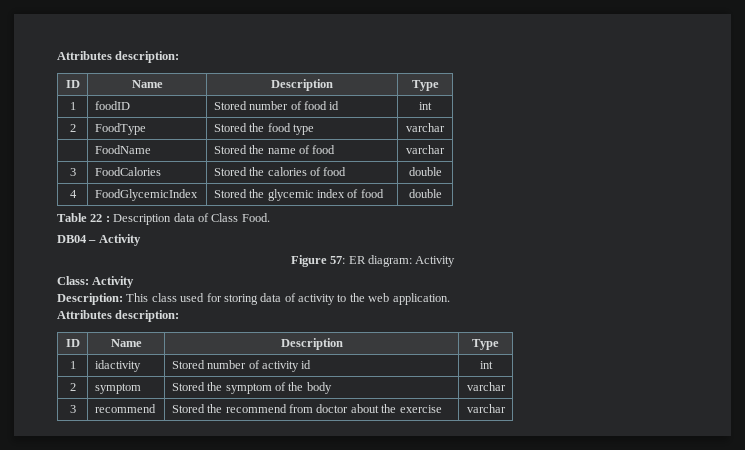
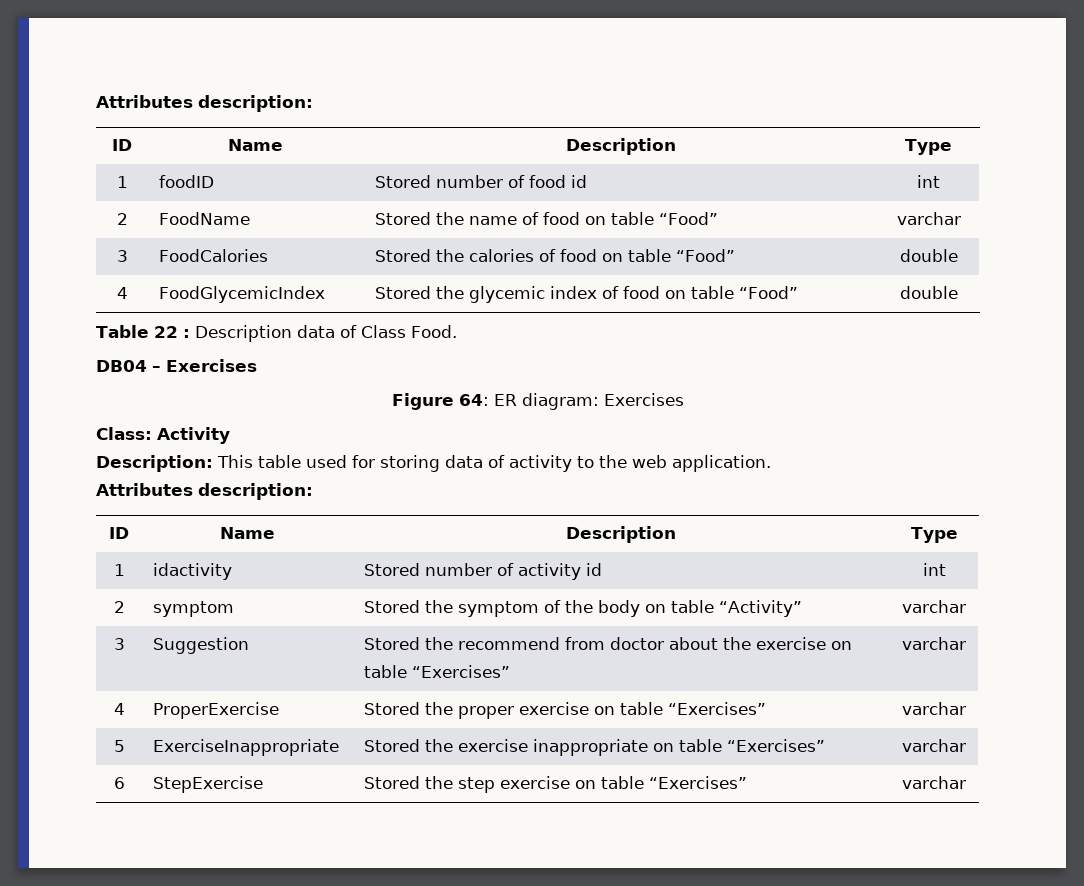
[94,123,146,135] [213,123,315,135] [406,123,445,132] | FoodType | Stored the food type | varchar // -> (128, 219) none
(336, 149) none -> [585,212,719,225] on table “Food”
(347, 171) none -> [602,249,736,262] on table “Food”
(384, 193) none -> [665,286,799,299] on table “Food”
[98,234,141,246] Activity -> [166,359,257,372] Exercises
[330,256,346,264] 57: -> [459,394,489,406] 64:
[415,256,456,267] Activity -> [604,393,684,406] Exercises
[151,293,177,302] class -> [258,455,301,468] table
[466,382,506,391] [69,405,76,413] [94,404,156,413] | varchar // 3 | recommend -> [645,600,803,617] [902,600,966,613] [113,638,125,650] [153,637,250,654] on table “Activity” | varchar // 3 | Suggestion
(442, 409) none -> [831,641,853,650] [364,665,511,678] [902,637,966,650] [113,703,125,715] [153,702,280,719] [364,702,767,719] [902,702,966,715] [113,740,125,752] [153,739,340,756] [364,739,826,756] [902,739,966,752] [113,777,125,789] [153,776,264,793] [364,776,748,793] on table “Exercises” | varchar // 4 | ProperExercise | Stored the proper exercise on table “Exercises” | varchar // 5 | ExerciseInappropriate | Stored the exercise inappropriate on table “Exercises” | varchar // 6 | StepExercise | Stored the step exercise on table “Exercises”

